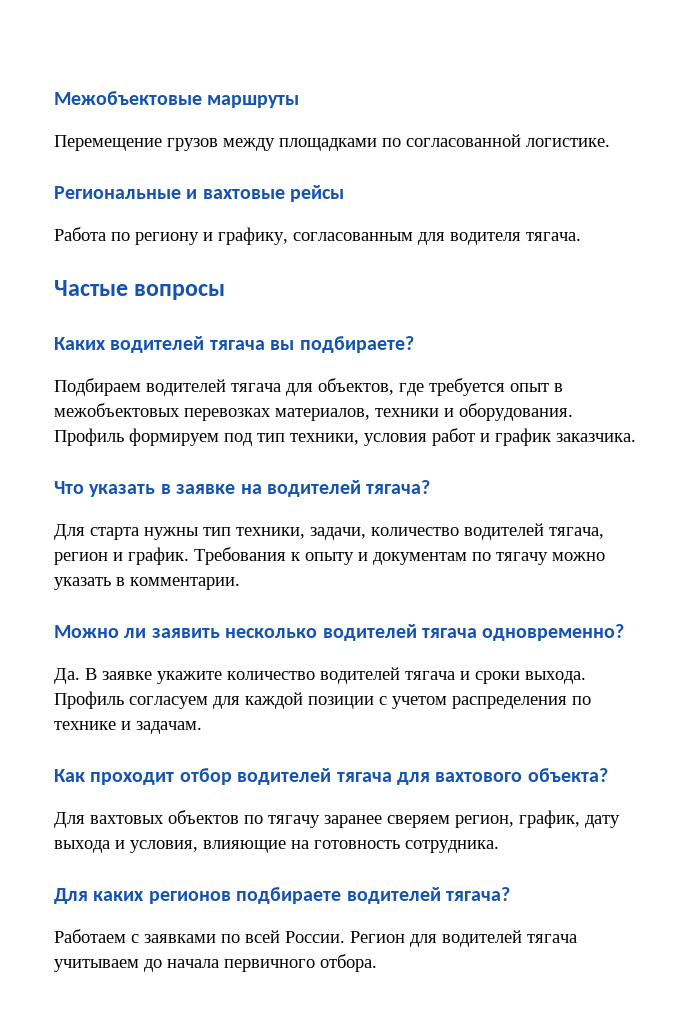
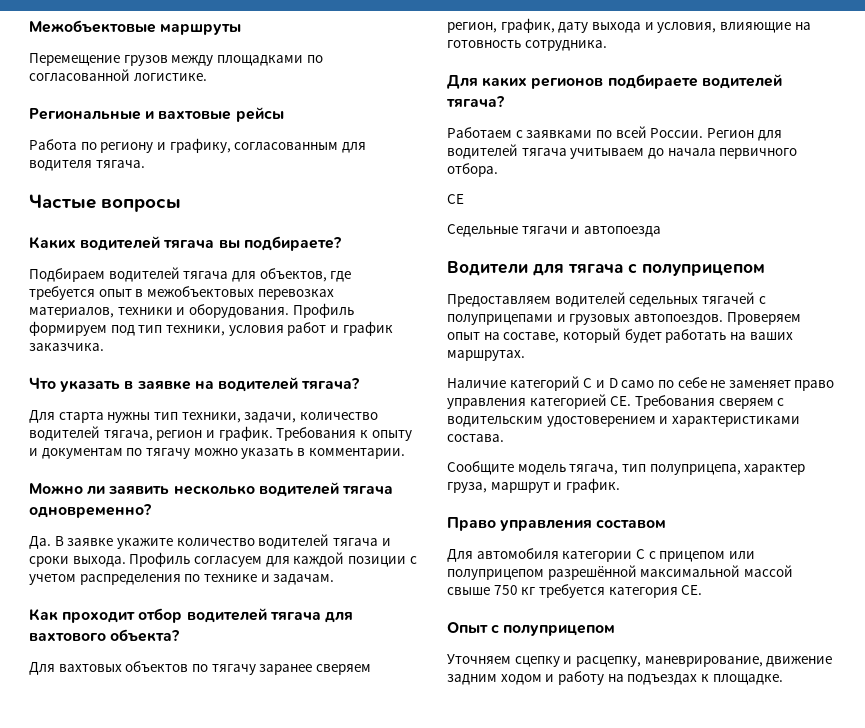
(377, 963) none -> [447,194,464,204] [447,224,661,237] [447,261,765,276] [447,292,766,307] [447,312,801,325] [447,328,793,343] [447,350,525,361] [447,376,835,391] [447,394,785,409] [447,416,800,427] [447,434,504,442] [447,461,806,475] [447,478,620,493] [447,517,667,531] [447,548,755,562] [447,565,793,580] [447,584,703,598] [447,622,616,636] [447,654,833,667] [447,671,783,685] // CE // Седельные тягачи и автопоезда // Водители для тягача с полуприцепом // Предоставляем водителей седельных тягачей с полуприцепами и грузовых автопоездов. Проверяем опыт на составе, который будет работать на ваших маршрутах. // Наличие категорий C и D само по себе не заменяет право управления категорией CE. Требования сверяем с водительским удостоверением и характеристиками состава. // Сообщите модель тягача, тип полуприцепа, характер груза, маршрут и график. // Право управления составом // Для автомобиля категории C с прицепом или полуприцепом разрешённой максимальной массой свыше 750 кг требуется категория CE. // Опыт с полуприцепом // Уточняем сцепку и расцепку, маневрирование, движение задним ходом и работу на подъездах к площадке.

